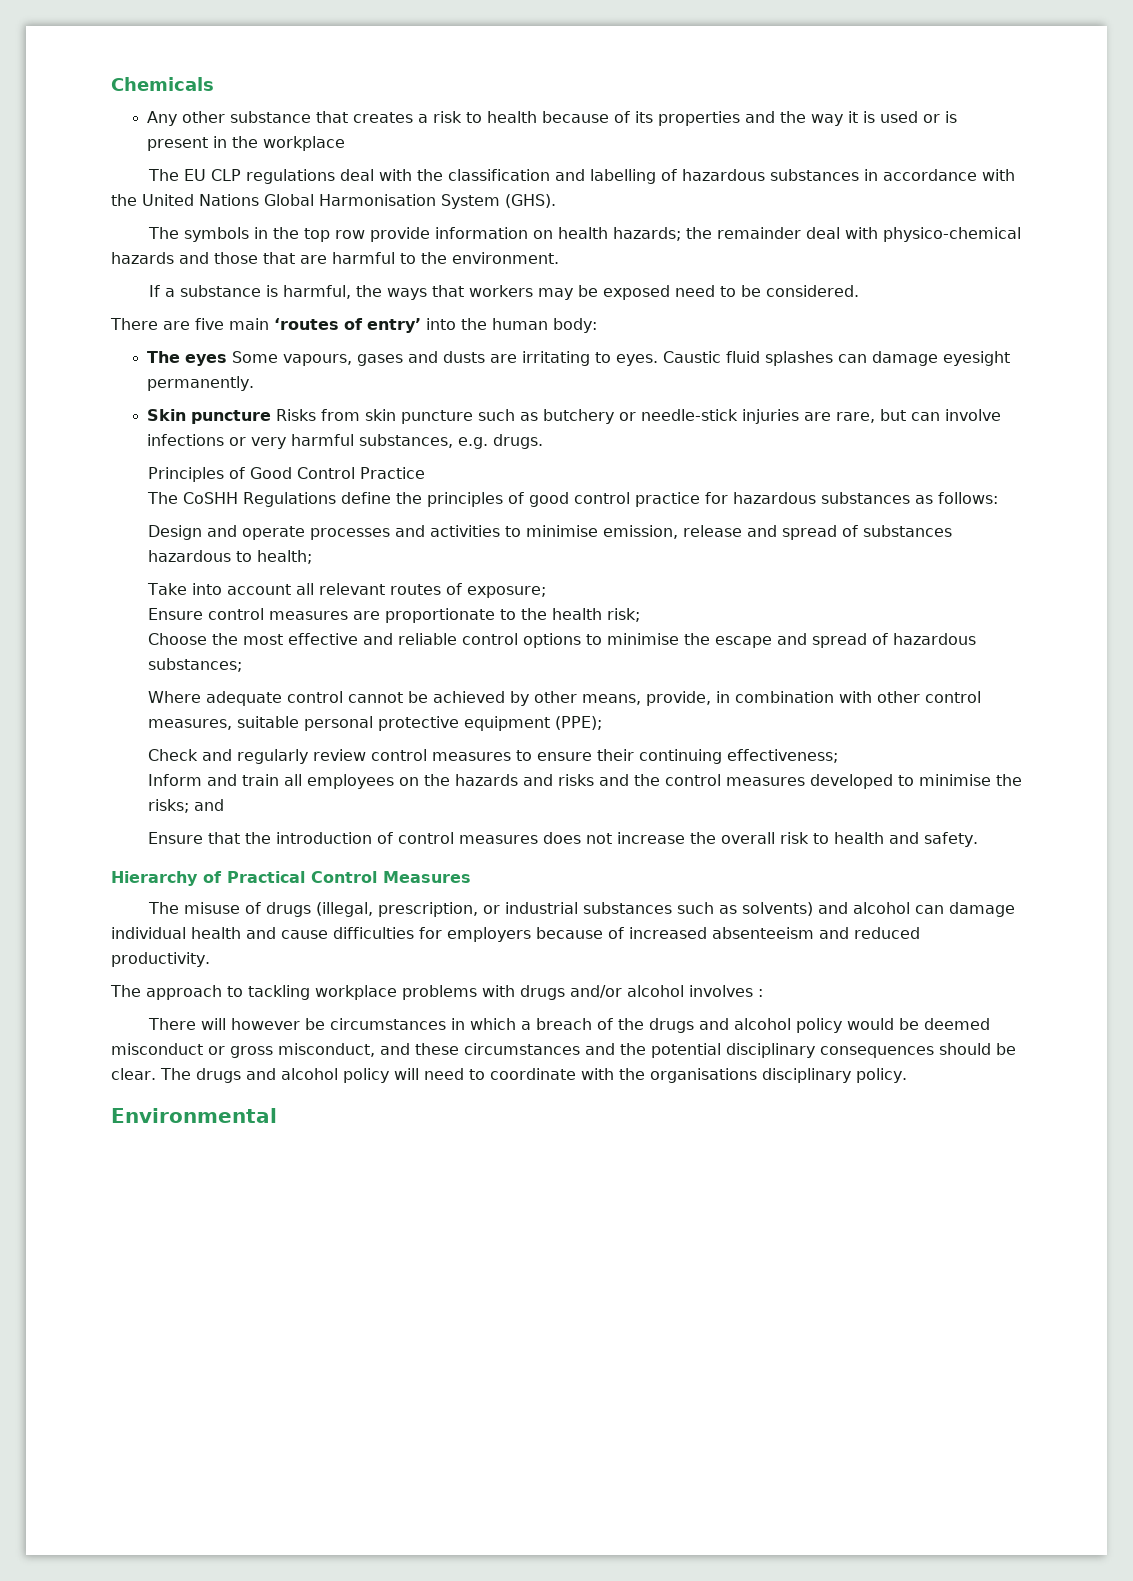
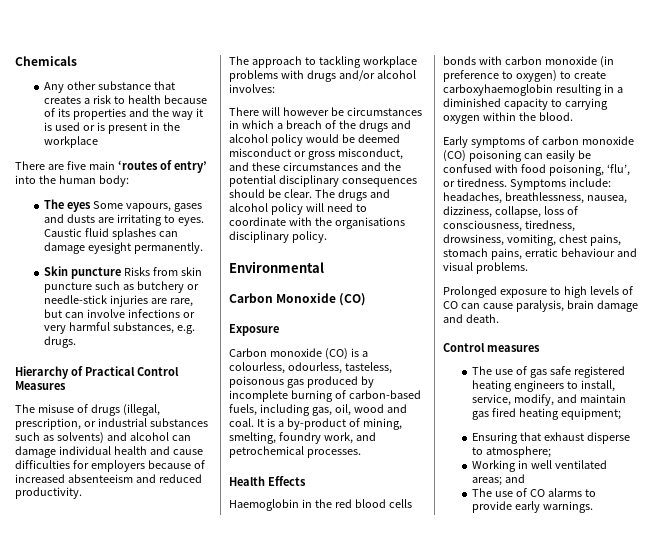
[148,169,1016,184] [111,194,556,209] [148,227,1022,242] [111,252,559,264] [149,285,860,300] // The EU CLP regulations deal with the classification and labelling of hazardous substances in accordance with the United Nations Global Harmonisation System (GHS). // The symbols in the top row provide information on health hazards; the remainder deal with physico-chemical hazards and those that are harmful to the environment. // If a substance is harmful, the ways that workers may be exposed need to be considered. -> (98, 142) none
[147,467,425,482] [146,492,998,507] [147,525,952,540] [147,550,312,564] [146,583,546,598] [147,608,640,623] [147,633,976,648] [147,658,242,672] [147,691,981,706] [147,716,602,731] [147,749,838,764] [147,774,1022,789] [147,799,224,813] [147,832,978,847] // Principles of Good Control Practice // The CoSHH Regulations define the principles of good control practice for hazardous substances as follows: // Design and operate processes and activities to minimise emission, release and spread of substances hazardous to health; // Take into account all relevant routes of exposure; // Ensure control measures are proportionate to the health risk; // Choose the most effective and reliable control options to minimise the escape and spread of hazardous substances; // Where adequate control cannot be achieved by other means, provide, in combination with other control measures, suitable personal protective equipment (PPE); // Check and regularly review control measures to ensure their continuing effectiveness; // Inform and train all employees on the hazards and risks and the control measures developed to minimise the risks; and // Ensure that the introduction of control measures does not increase the overall risk to health and safety. -> (76, 342) none
[689,985,763,997] involves : -> [229,84,275,93] involves:
(277, 1115) none -> [229,293,367,306] [229,324,279,336] [229,348,368,360] [229,362,392,374] [229,376,374,388] [229,390,421,402] [229,404,407,416] [229,418,402,430] [229,432,376,444] [229,446,361,458] [229,476,306,486] [229,499,412,511] [443,56,614,68] [443,70,606,82] [443,84,623,96] [443,98,608,110] [443,112,573,124] [443,136,634,148] [443,150,591,162] [443,164,630,176] [443,178,611,190] [443,192,627,204] [443,206,578,218] [443,220,575,232] [443,234,621,246] [443,248,637,260] [443,262,528,274] [443,286,633,298] [443,300,638,312] [443,314,499,323] [443,343,540,352] [471,366,625,378] [471,380,615,392] [471,394,626,406] [471,408,621,420] [471,432,630,444] [471,446,551,458] [471,460,607,472] [471,474,525,486] [471,488,596,497] [471,501,593,513] // Carbon Monoxide (CO) // Exposure // Carbon monoxide (CO) is a colourless, odourless, tasteless, poisonous gas produced by incomplete burning of carbon-based fuels, including gas, oil, wood and coal. It is a by-product of mining, smelting, foundry work, and petrochemical processes. // Health Effects // Haemoglobin in the red blood cells bonds with carbon monoxide (in preference to oxygen) to create carboxyhaemoglobin resulting in a diminished capacity to carrying oxygen within the blood. // Early symptoms of carbon monoxide (CO) poisoning can easily be confused with food poisoning, ‘flu’, or tiredness. Symptoms include: headaches, breathlessness, nausea, dizziness, collapse, loss of consciousness, tiredness, drowsiness, vomiting, chest pains, stomach pains, erratic behaviour and visual problems. // Prolonged exposure to high levels of CO can cause paralysis, brain damage and death. // Control measures // The use of gas safe registered heating engineers to install, service, modify, and maintain gas fired heating equipment; // Ensuring that exhaust disperse to atmosphere; // Working in well ventilated areas; and // The use of CO alarms to provide early warnings.

